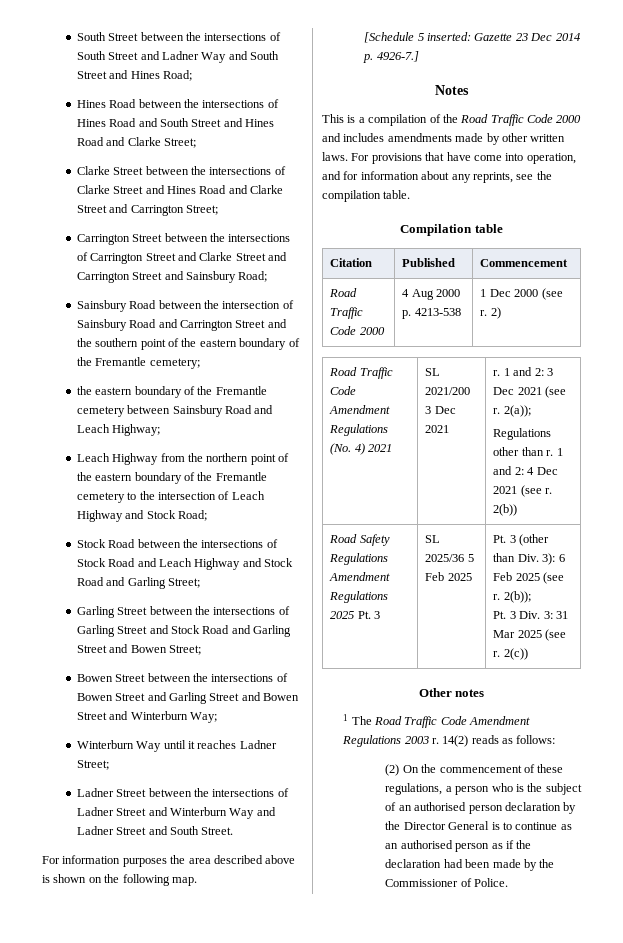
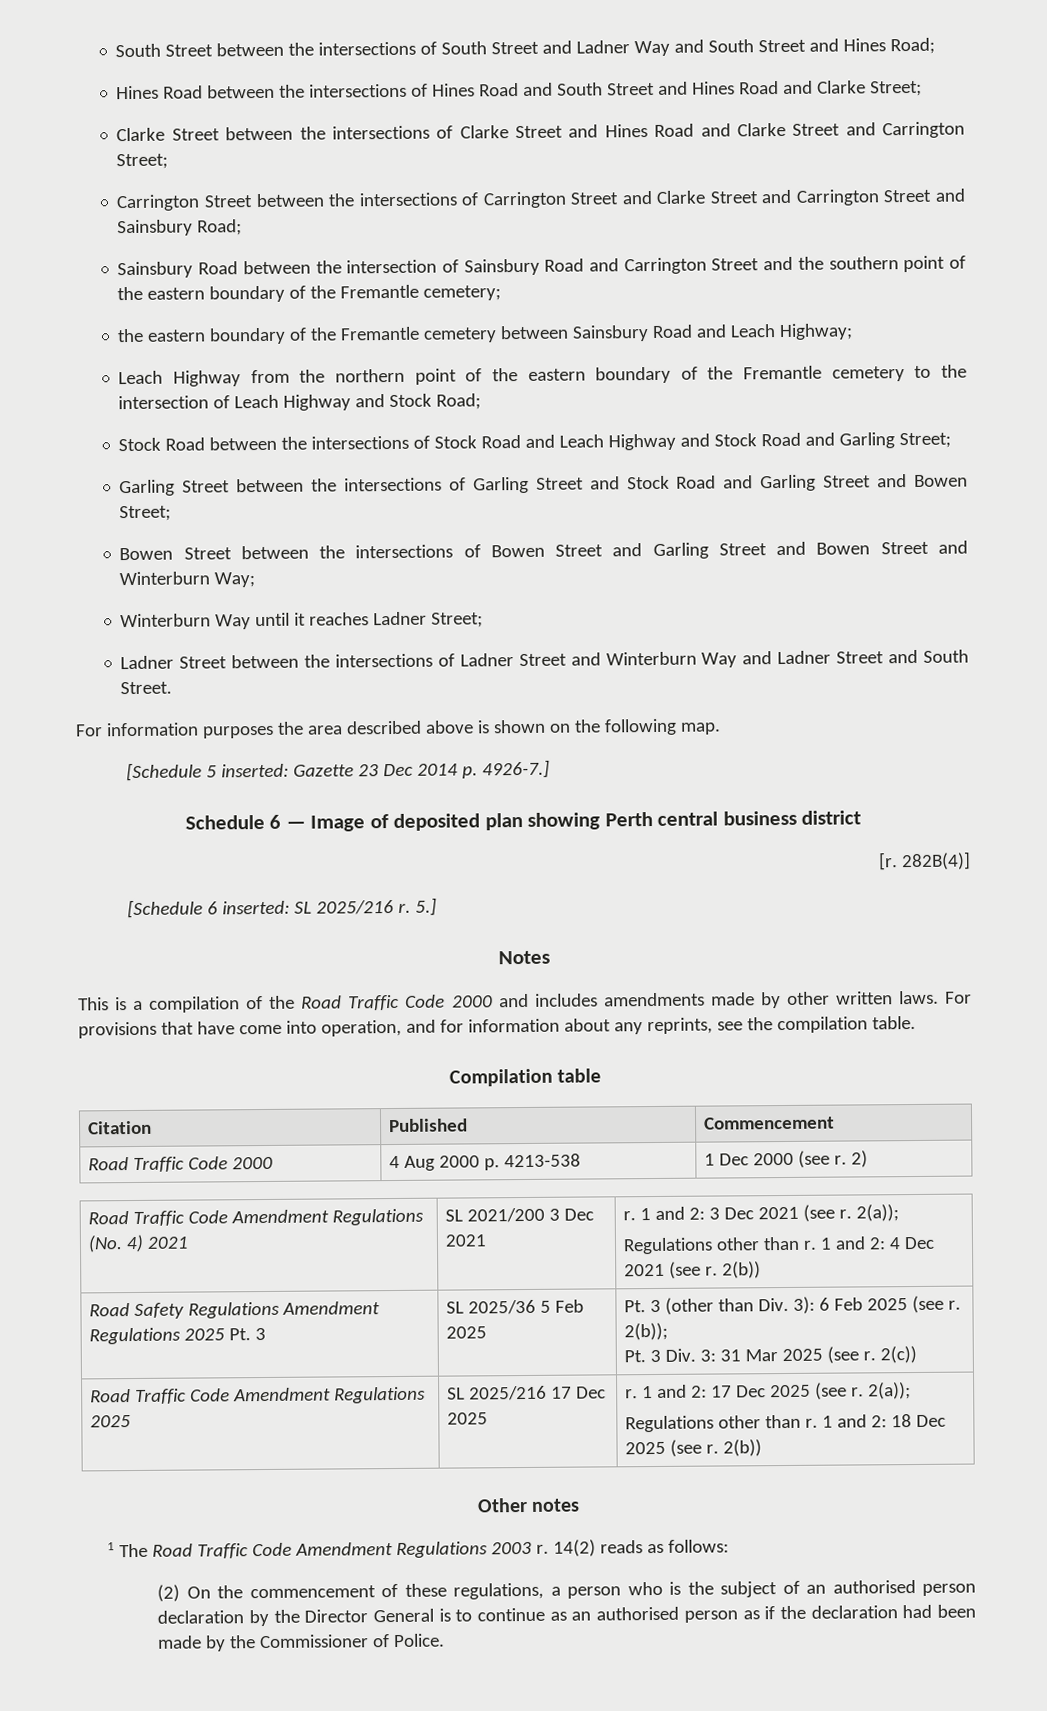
(419, 56) none -> [184,810,862,832] [878,851,971,871] [127,897,438,919] // Schedule 6 — Image of deposited plan showing Perth central business district // [r. 282B(4)] // [Schedule 6 inserted: SL 2025/216 r. 5.]
(528, 654) none -> [90,1386,427,1404] [90,1415,132,1428] [447,1385,607,1401] [447,1412,489,1425] [625,1382,912,1400] [625,1414,947,1433] [625,1439,763,1457] // Road Traffic Code Amendment Regulations 2025 | SL 2025/216 17 Dec 2025 | r. 1 and 2: 17 Dec 2025 (see r. 2(a)); // Regulations other than r. 1 and 2: 18 Dec 2025 (see r. 2(b))

